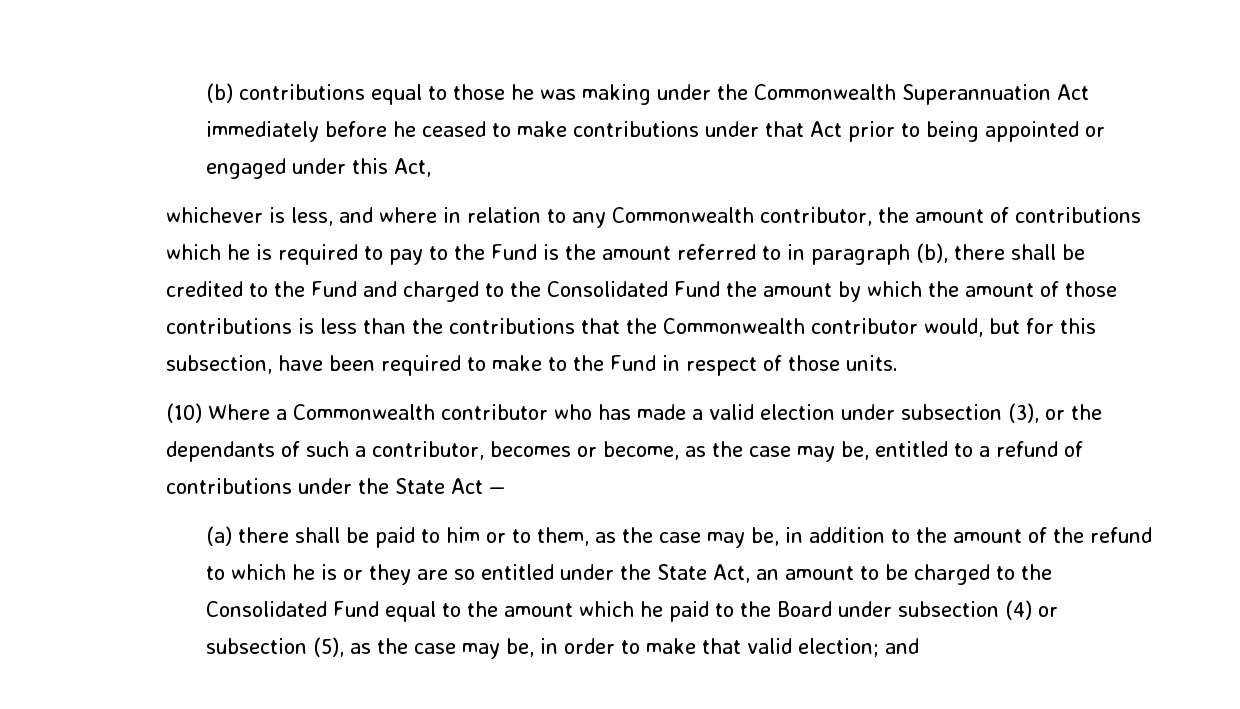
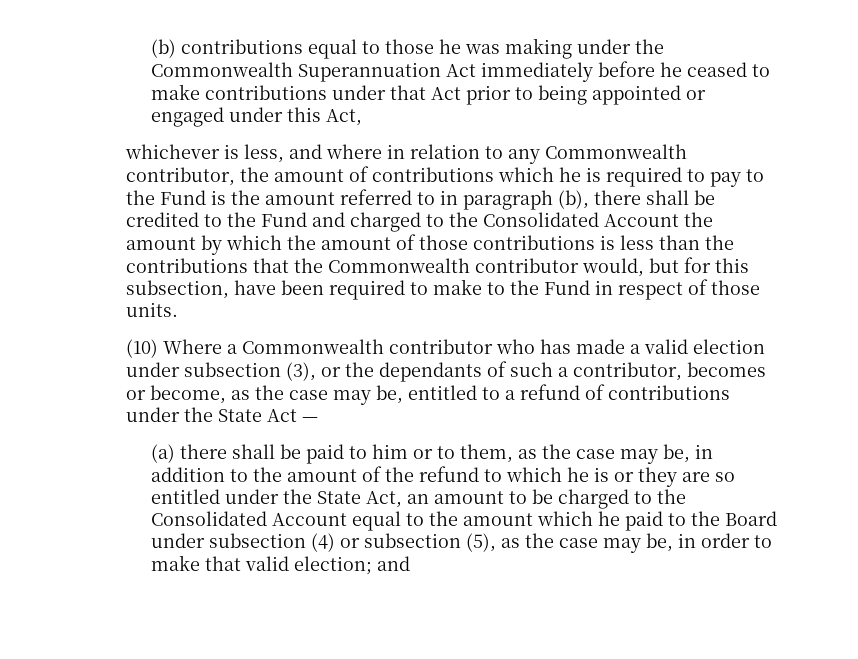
[673,281,720,297] Fund -> [604,214,680,227] Account
[332,601,379,617] Fund -> [272,513,348,526] Account

